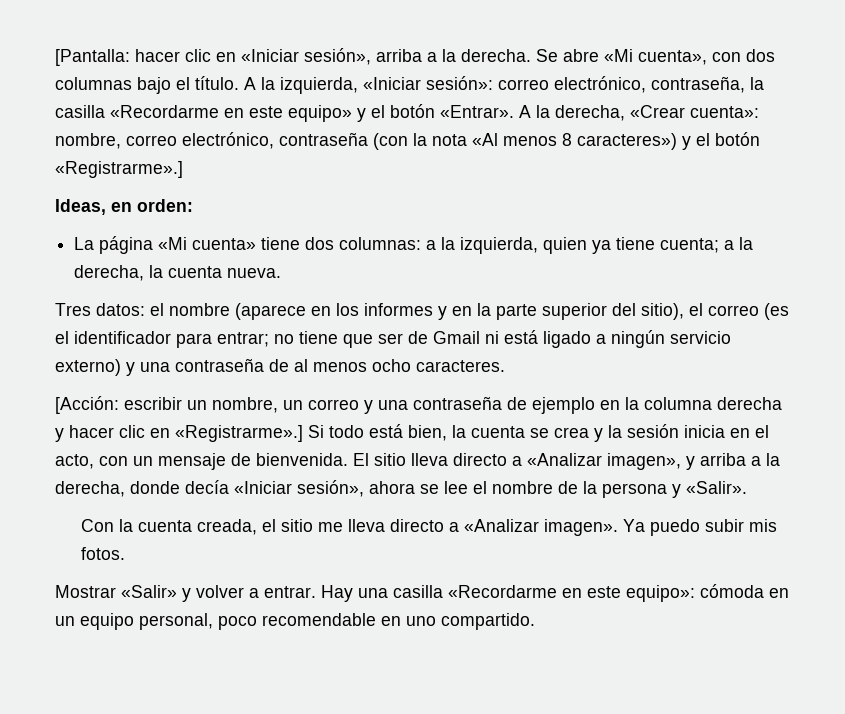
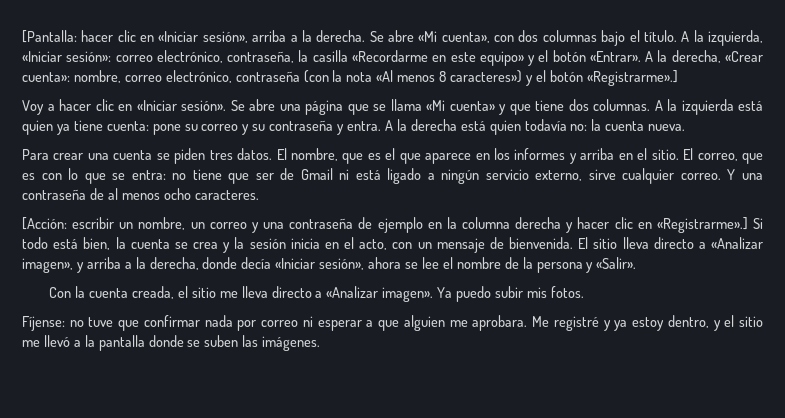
[55,199,193,215] [74,236,754,254] [74,265,282,281] [55,303,789,320] [55,331,269,348] Ideas, en orden: // La página «Mi cuenta» tiene dos columnas: a la izquierda, quien ya tiene cuenta; a la derecha, la cuenta nueva. // Tres datos: el nombre (aparece en los informes y en la parte superior del sitio), el correo (es el identificador para entrar; -> [22,99,763,115] [22,119,686,135] [22,148,764,164] [22,168,166,184] Voy a hacer clic en «Iniciar sesión». Se abre una página que se llama «Mi cuenta» y que tiene dos columnas. A la izquierda está quien ya tiene cuenta: pone su correo y su contraseña y entra. A la derecha está quien todavía no: la cuenta nueva. // Para crear una cuenta se piden tres datos. El nombre, que es el que aparece en los informes y arriba en el sitio. El correo, que es con lo que se entra:
[55,359,135,376] externo) y -> [535,168,736,184] externo, sirve cualquier correo. Y
[55,584,789,602] [55,613,535,630] Mostrar «Salir» y volver a entrar. Hay una casilla «Recordarme en este equipo»: cómoda en un equipo personal, poco recomendable en uno compartido. -> [22,315,764,331] [22,335,321,351] Fíjense: no tuve que confirmar nada por correo ni esperar a que alguien me aprobara. Me registré y ya estoy dentro, y el sitio me llevó a la pantalla donde se suben las imágenes.

